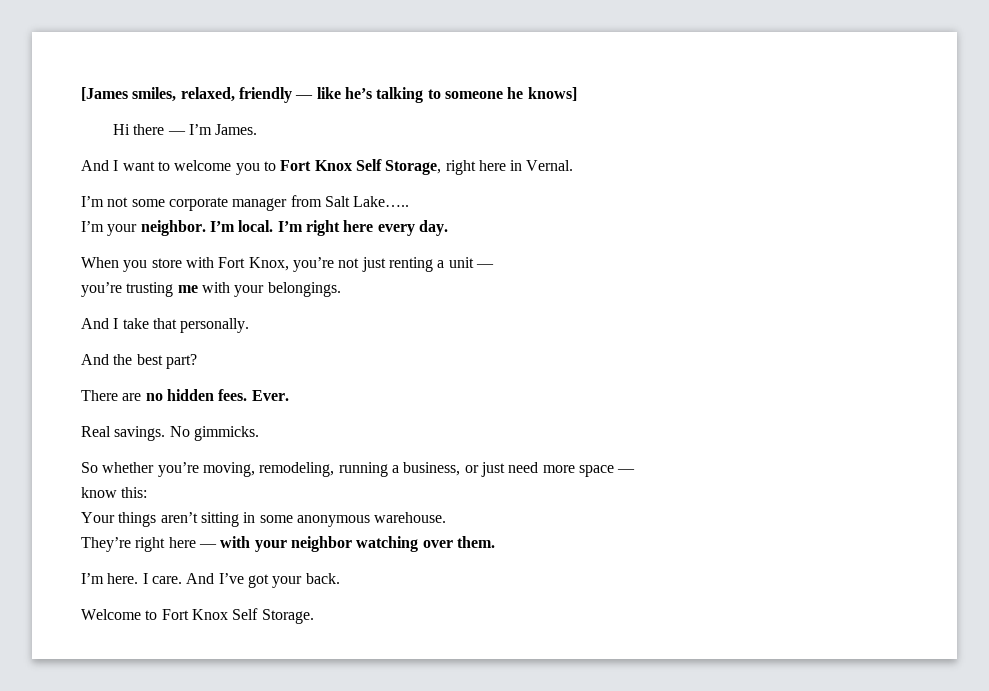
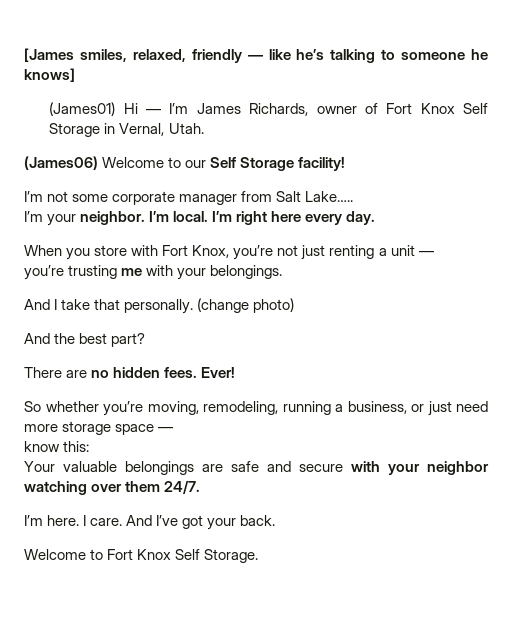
[112,124,258,135] [81,159,574,175] Hi there — I’m James. // And I want to welcome you to Fort Knox Self Storage, right here in Vernal. -> [49,102,489,116] [49,123,204,137] [24,156,346,171] (James01) Hi — I’m James Richards, owner of Fort Knox Self Storage in Vernal, Utah. // (James06) Welcome to our Self Storage facility!
(250, 325) none -> [197,298,295,313] (change photo)
[251,390,289,401] [81,426,259,441] Ever. // Real savings. No gimmicks. -> [201,367,236,378] Ever!
(575, 469) none -> [62,421,112,435] storage
[118,512,447,527] [81,537,217,552] things aren’t sitting in some anonymous warehouse. // They’re right here — -> [63,461,343,475] valuable belongings are safe and secure
[456,536,495,548] them. -> [125,480,201,494] them 24/7.

